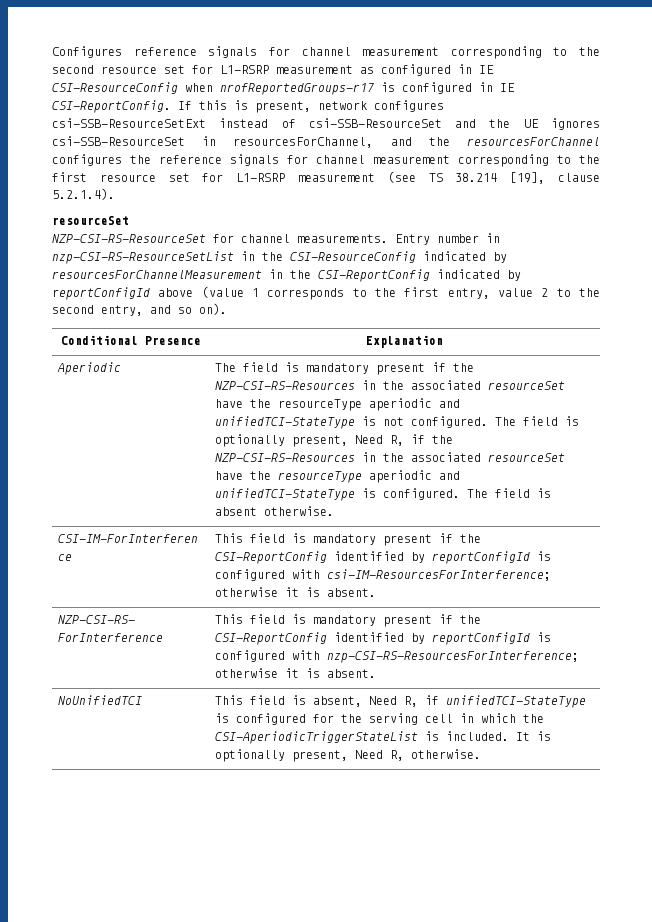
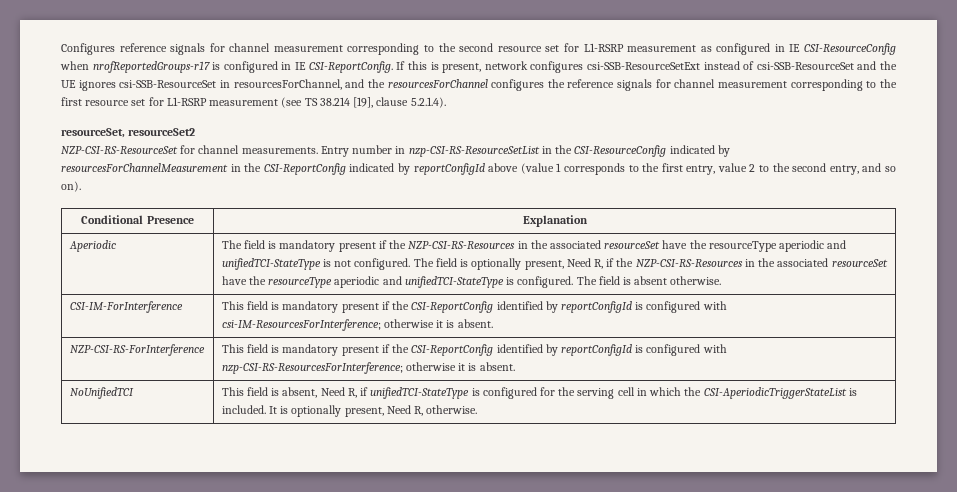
[52,216,129,225] resourceSet -> [61,128,196,138] resourceSet, resourceSet2

